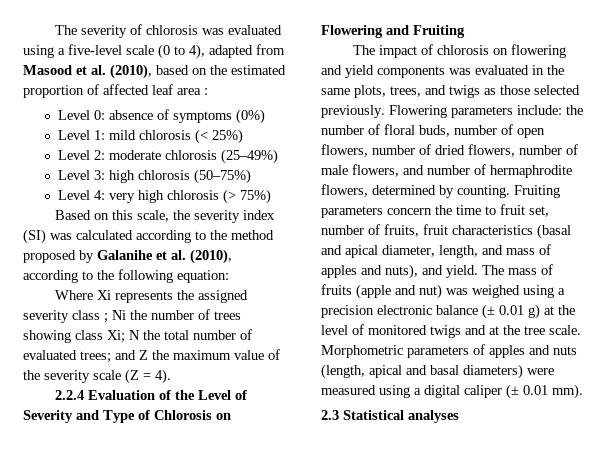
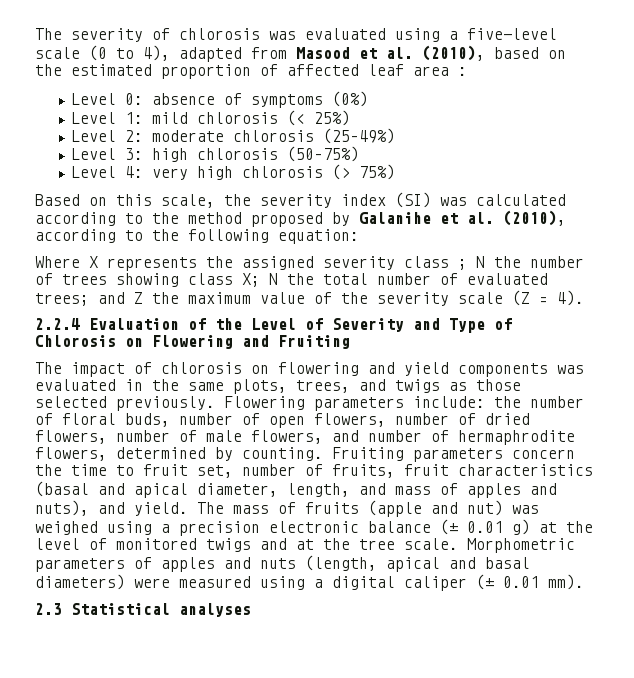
[96,290,111,300] Xi -> [89,256,98,268] X
[112,310,126,320] Ni -> [476,256,485,268] N
[107,330,125,343] Xi; -> [242,273,260,287] X;

